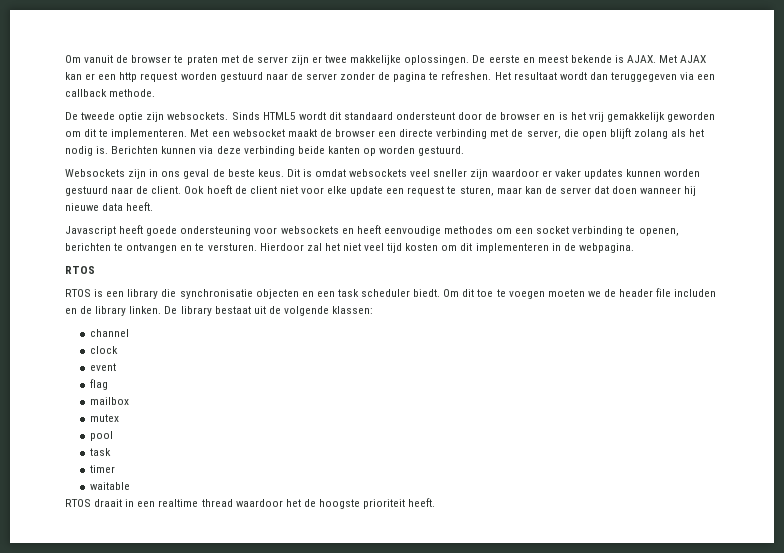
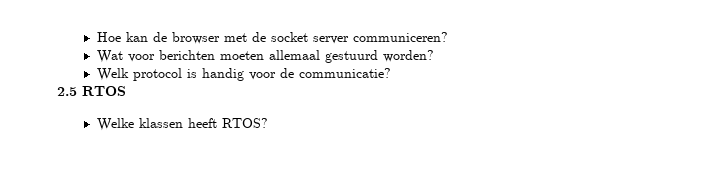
[65,55,707,65] [65,71,716,82] [65,89,156,97] [65,112,715,122] [65,128,705,139] [65,146,465,156] [65,169,701,179] [65,185,697,196] [65,202,154,211] [65,225,679,236] [65,243,634,253] [65,266,95,274] [65,288,717,299] [65,306,374,316] [90,329,130,337] [90,346,119,354] [90,363,117,371] [90,379,109,390] [90,397,130,405] [90,414,120,422] [90,431,114,441] [90,448,112,456] [90,465,116,473] [90,482,131,490] [65,498,436,509] Om vanuit de browser te praten met de server zijn er twee makkelijke oplossingen. De eerste en meest bekende is AJAX. Met AJAX kan er een http request worden gestuurd naar de server zonder de pagina te refreshen. Het resultaat wordt dan teruggegeven via een callback methode. // De tweede optie zijn websockets. Sinds HTML5 wordt dit standaard ondersteunt door de browser en is het vrij gemakkelijk geworden om dit te implementeren. Met een websocket maakt de browser een directe verbinding met de server, die open blijft zolang als het nodig is. Berichten kunnen via deze verbinding beide kanten op worden gestuurd. // Websockets zijn in ons geval de beste keus. Dit is omdat websockets veel sneller zijn waardoor er vaker updates kunnen worden gestuurd naar de client. Ook hoeft de client niet voor elke update een request te sturen, maar kan de server dat doen wanneer hij nieuwe data heeft. // Javascript heeft goede ondersteuning voor websockets en heeft eenvoudige methodes om een socket verbinding te openen, berichten te ontvangen en te versturen. Hierdoor zal het niet veel tijd kosten om dit implementeren in de webpagina. // RTOS // RTOS is een library die synchronisatie objecten en een task scheduler biedt. Om dit toe te voegen moeten we de header file includen en de library linken. De library bestaat uit de volgende klassen: // channel // clock // event // flag // mailbox // mutex // pool // task // timer // waitable // RTOS draait in een realtime thread waardoor het de hoogste prioriteit heeft. -> [96,32,448,44] [96,50,434,63] [96,68,391,81] [57,86,126,96] [96,118,268,131] Hoe kan de browser met de socket server communiceren? // Wat voor berichten moeten allemaal gestuurd worden? // Welk protocol is handig voor de communicatie? // 2.5 RTOS // Welke klassen heeft RTOS?

